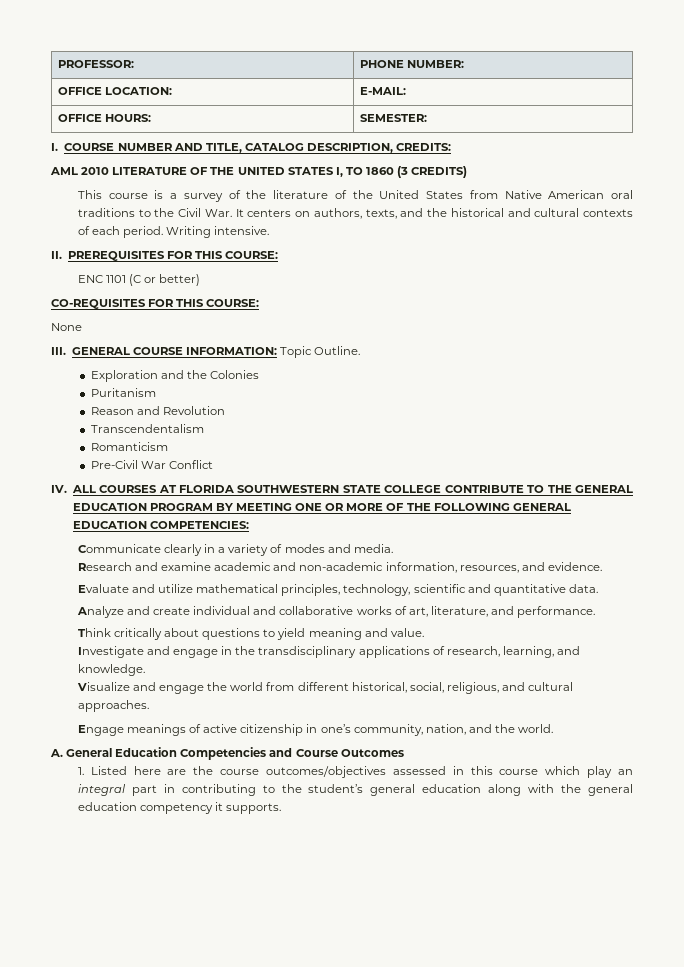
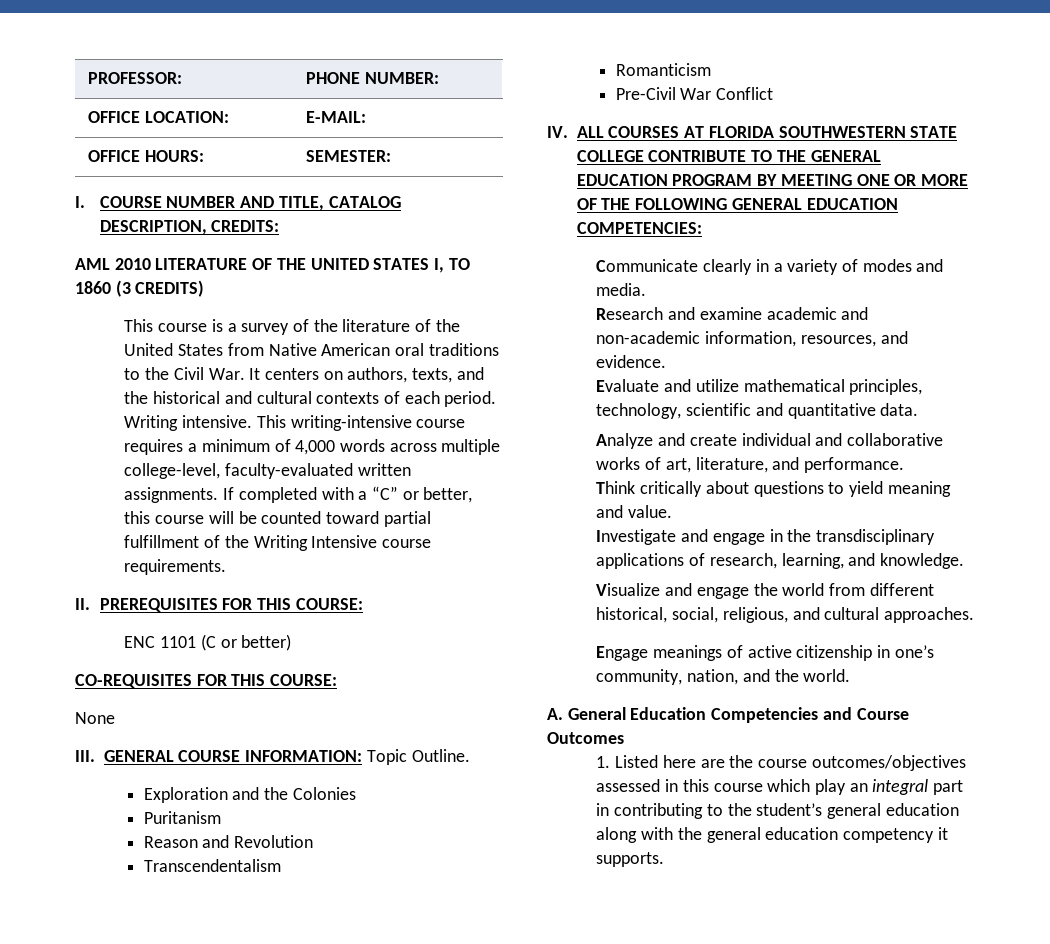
(270, 230) none -> [256,415,466,431] [124,439,501,455] [124,463,411,479] [124,486,473,503] [124,511,431,527] [124,535,431,551] [124,559,227,575] This writing-intensive course requires a minimum of 4,000 words across multiple college-level, faculty-evaluated written assignments. If completed with a “C” or better, this course will be counted toward partial fulfillment of the Writing Intensive course requirements.

